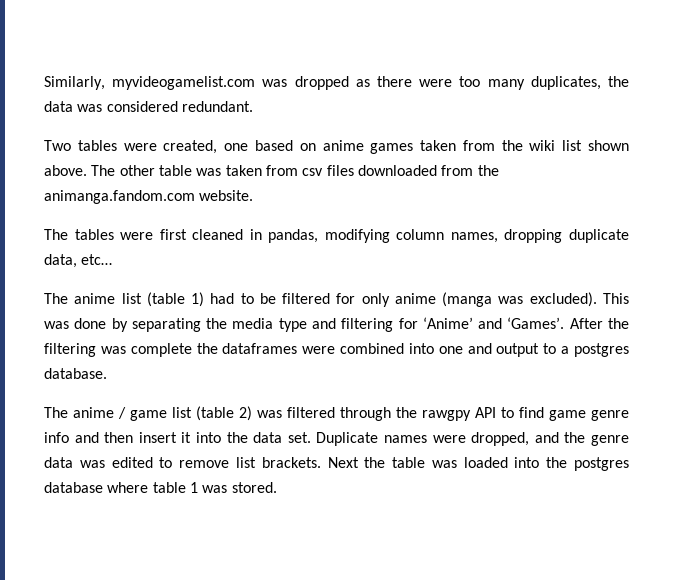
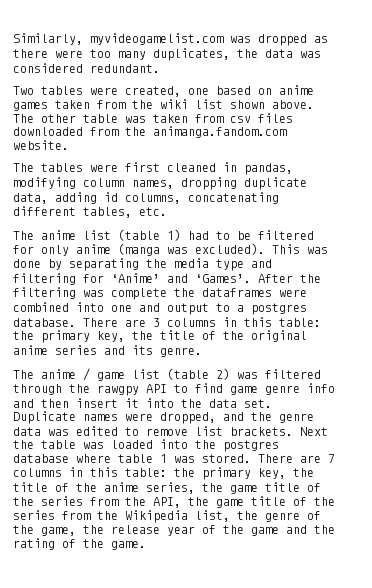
[81,254,113,265] etc… -> [55,192,279,204] [13,206,167,218] adding id columns, concatenating different tables, etc.
(107, 373) none -> [83,317,321,327] [13,330,307,343] [13,345,202,357] There are 3 columns in this table: the primary key, the title of the original anime series and its genre.
(277, 487) none -> [258,454,335,463] [13,467,314,480] [13,482,321,494] [13,496,335,508] [13,510,321,523] [13,525,335,536] [13,538,146,550] There are 7 columns in this table: the primary key, the title of the anime series, the game title of the series from the API, the game title of the series from the Wikipedia list, the genre of the game, the release year of the game and the rating of the game.

